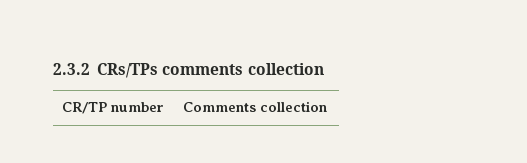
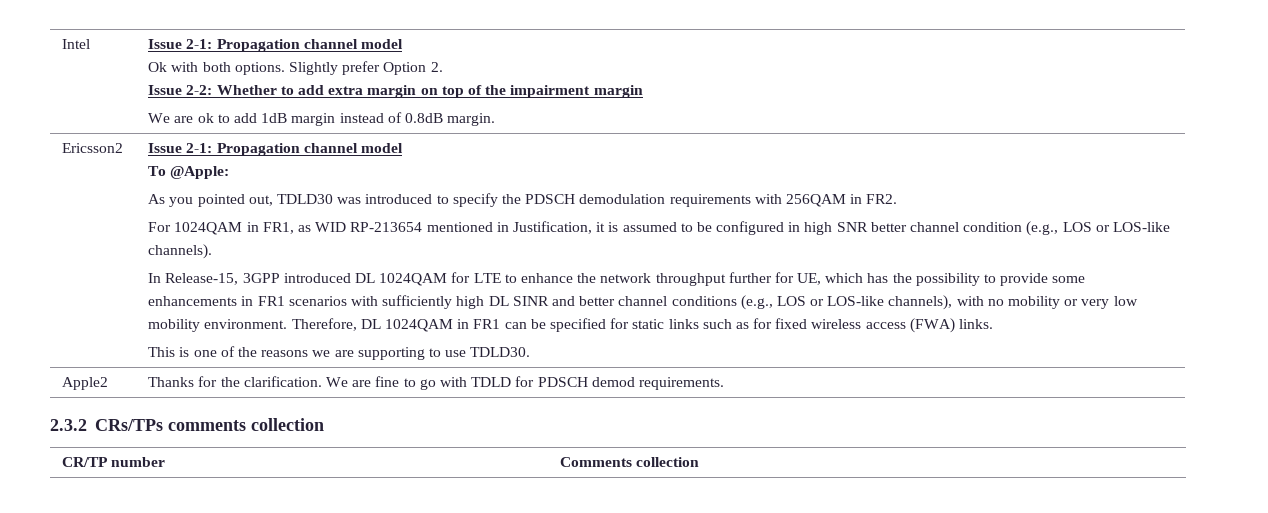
(53, 69) none -> [62,39,91,49] [148,39,404,52] [148,61,443,75] [148,85,643,98] [148,112,496,126] [62,143,124,153] [148,143,404,156] [148,166,230,179] [148,193,898,207] [148,221,1170,236] [148,244,213,259] [148,272,1086,286] [148,295,1138,310] [148,318,993,333] [148,346,531,360] [62,377,109,390] [148,376,724,390] Intel | Issue 2-1: Propagation channel model // Ok with both options. Slightly prefer Option 2. // Issue 2-2: Whether to add extra margin on top of the impairment margin // We are ok to add 1dB margin instead of 0.8dB margin. // Ericsson2 | Issue 2-1: Propagation channel model // To @Apple: // As you pointed out, TDLD30 was introduced to specify the PDSCH demodulation requirements with 256QAM in FR2. // For 1024QAM in FR1, as WID RP-213654 mentioned in Justification, it is assumed to be configured in high SNR better channel condition (e.g., LOS or LOS-like channels). // In Release-15, 3GPP introduced DL 1024QAM for LTE to enhance the network throughput further for UE, which has the possibility to provide some enhancements in FR1 scenarios with sufficiently high DL SINR and better channel conditions (e.g., LOS or LOS-like channels), with no mobility or very low mobility environment. Therefore, DL 1024QAM in FR1 can be specified for static links such as for fixed wireless access (FWA) links. // This is one of the reasons we are supporting to use TDLD30. // Apple2 | Thanks for the clarification. We are fine to go with TDLD for PDSCH demod requirements. //

